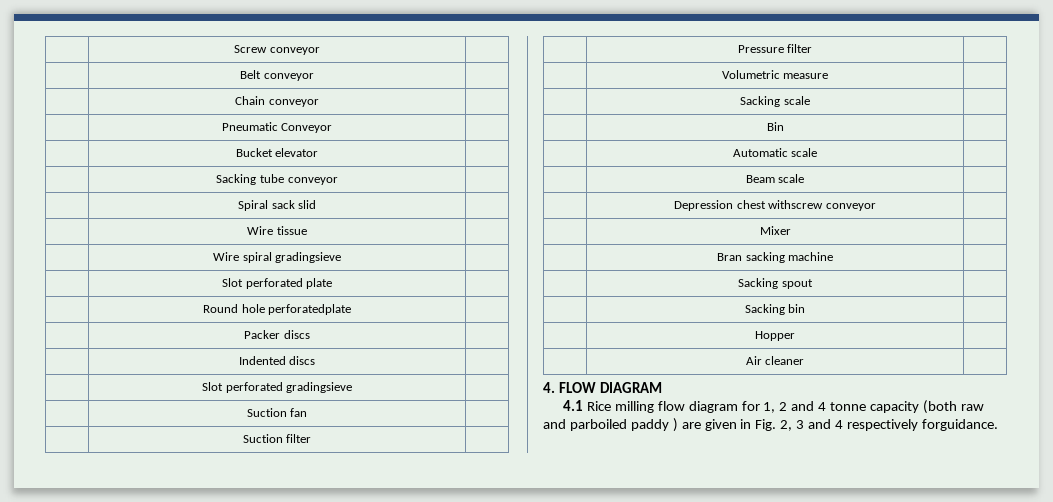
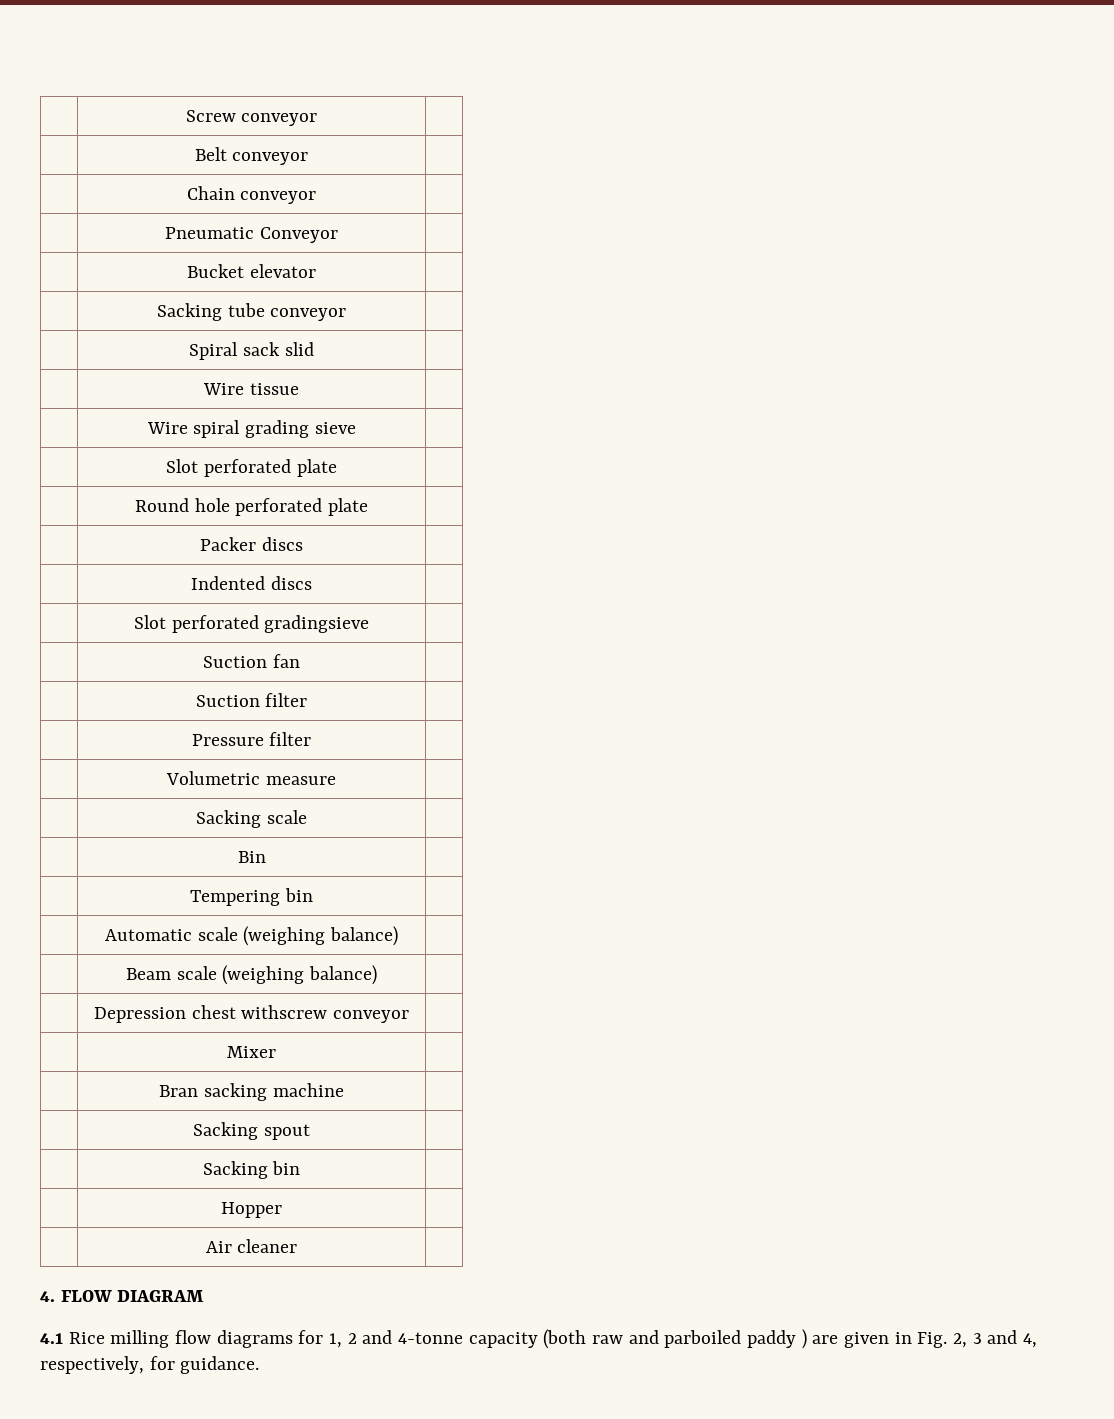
[275,252,342,263] gradingsieve -> [244,420,356,438] grading sieve
[268,304,352,315] perforatedplate -> [235,498,369,516] perforated plate
(784, 126) none -> [190,888,313,906] // | Tempering bin |
(818, 152) none -> [243,926,399,946] (weighing balance)
(805, 178) none -> [222,965,378,985] (weighing balance)
[688,401,738,413] diagram -> [216,1330,293,1348] diagrams
[818,402,867,411] 4 tonne -> [398,1332,464,1344] 4-tonne
[835,419,998,431] 4 respectively forguidance. -> [1023,1333,1038,1348] [40,1356,260,1374] 4, respectively, for guidance.

